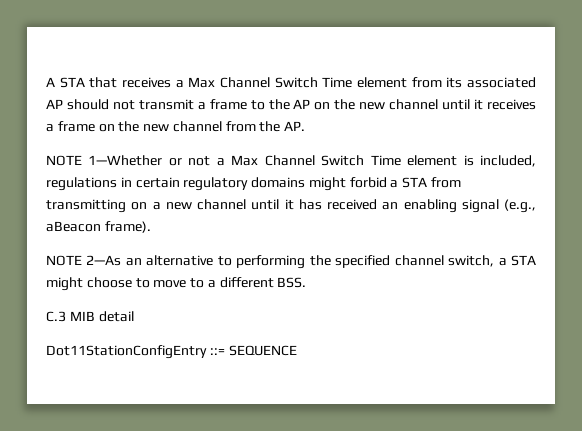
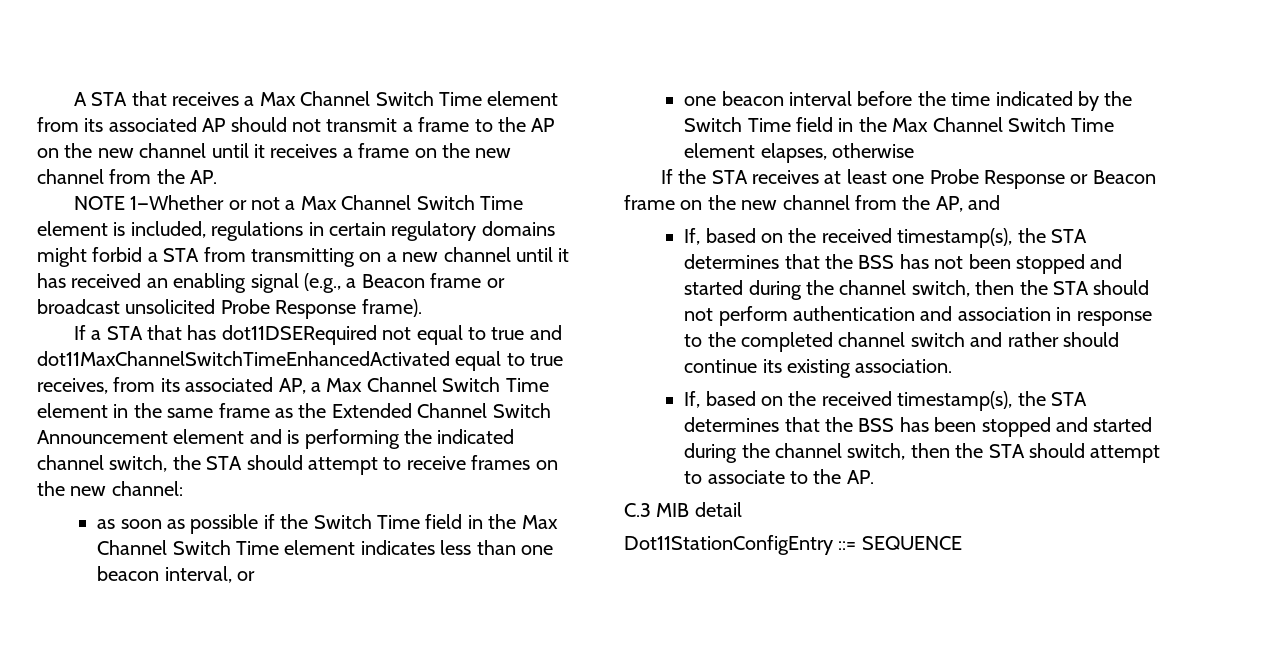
[46,221,151,233] [46,255,232,266] aBeacon frame). // NOTE 2—As an alternative to -> [346,273,505,288] [37,299,422,319] [73,325,562,345] [37,351,564,371] [37,377,549,394] [37,403,551,418] [37,429,300,444] a Beacon frame or broadcast unsolicited Probe Response frame). // If a STA that has dot11DSERequired not equal to true and dot11MaxChannelSwitchTimeEnhancedActivated equal to true receives, from its associated AP, a Max Channel Switch Time element in the same frame as the Extended Channel Switch Announcement element and is
[335,255,536,268] [46,277,307,291] specified channel switch, a STA might choose to move to a different BSS. -> [437,429,515,444] [37,455,558,475] [37,481,183,496] [97,514,558,534] [97,540,554,555] [97,566,256,583] [684,91,1133,111] [684,117,1115,132] [684,143,915,163] [660,169,1156,189] [624,195,1001,212] [684,228,1088,248] [684,254,1123,274] [684,280,1150,300] [684,306,1152,326] [684,332,1120,352] [684,359,953,378] [684,391,1088,411] [684,417,1153,437] [684,443,1161,463] [684,469,874,484] indicated channel switch, the STA should attempt to receive frames on the new channel: // as soon as possible if the Switch Time field in the Max Channel Switch Time element indicates less than one beacon interval, or // one beacon interval before the time indicated by the Switch Time field in the Max Channel Switch Time element elapses, otherwise // If the STA receives at least one Probe Response or Beacon frame on the new channel from the AP, and // If, based on the received timestamp(s), the STA determines that the BSS has not been stopped and started during the channel switch, then the STA should not perform authentication and association in response to the completed channel switch and rather should continue its existing association. // If, based on the received timestamp(s), the STA determines that the BSS has been stopped and started during the channel switch, then the STA should attempt to associate to the AP.

